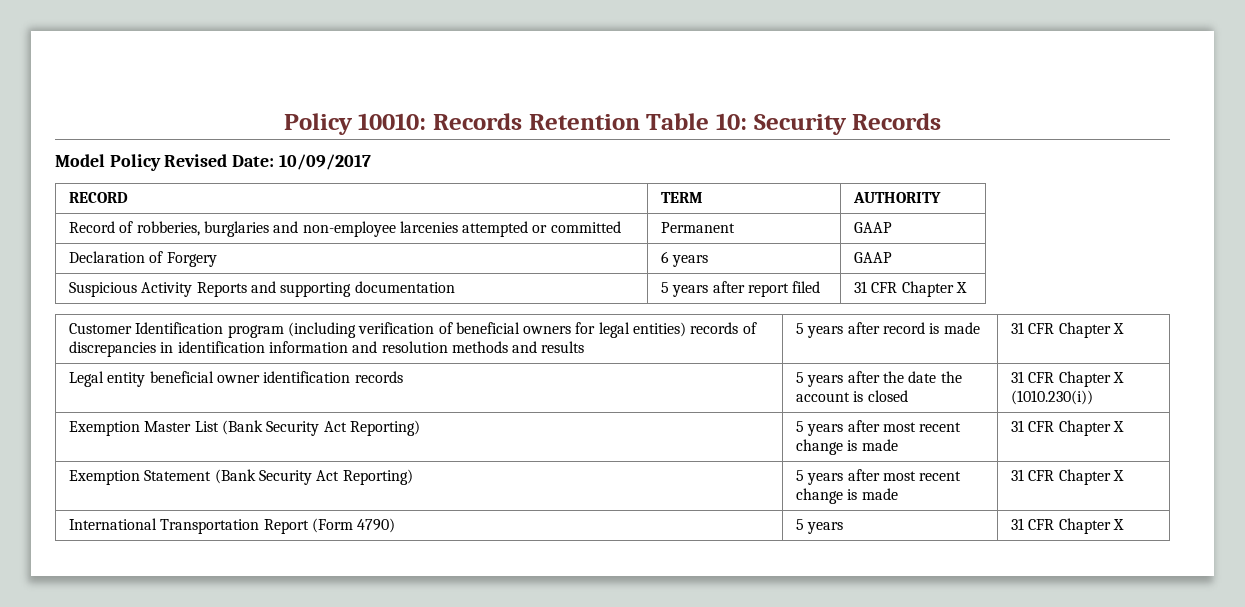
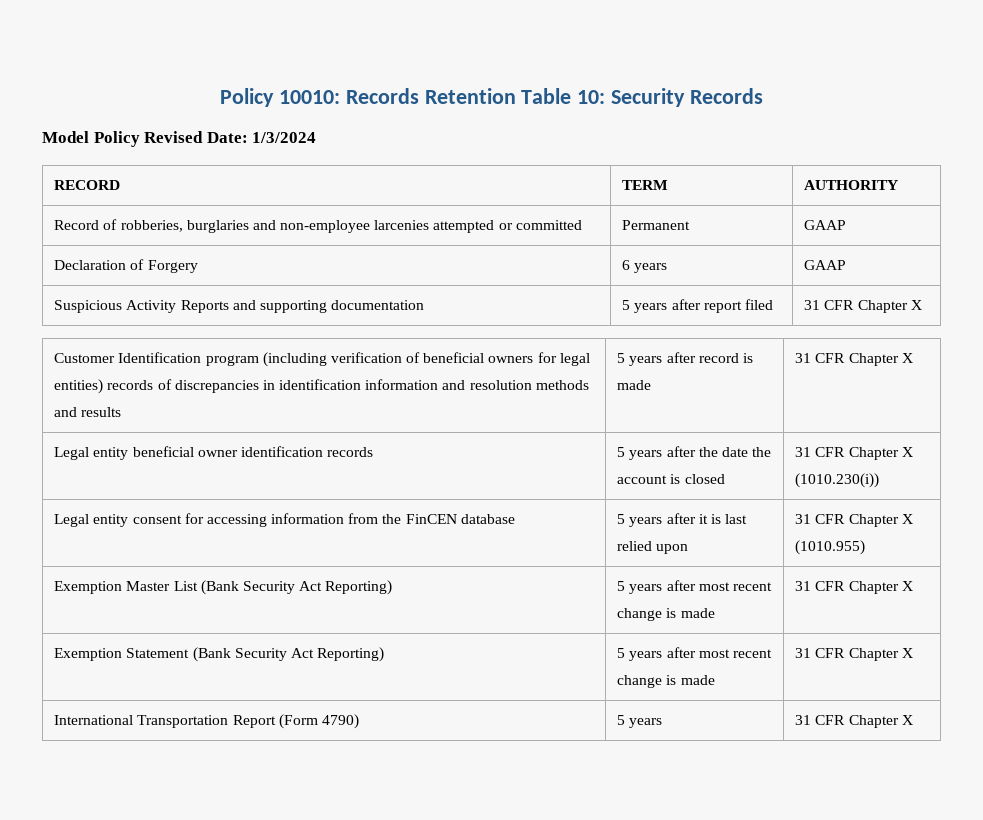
[278,154,371,170] 10/09/2017 -> [252,132,317,143] 1/3/2024
(1093, 397) none -> [54,513,515,527] [617,513,748,527] [617,541,689,554] [795,514,913,527] [795,540,866,555] // Legal entity consent for accessing information from the FinCEN database | 5 years after it is last relied upon | 31 CFR Chapter X (1010.955)

